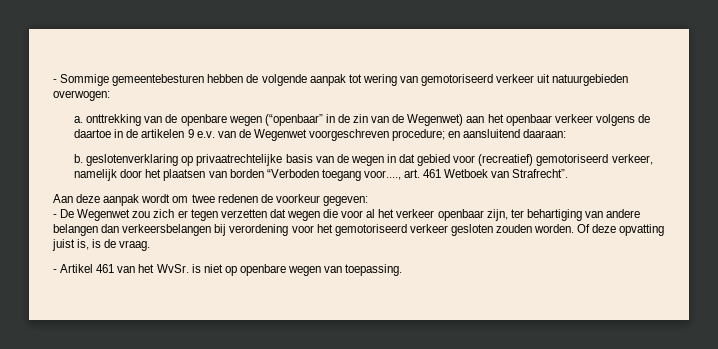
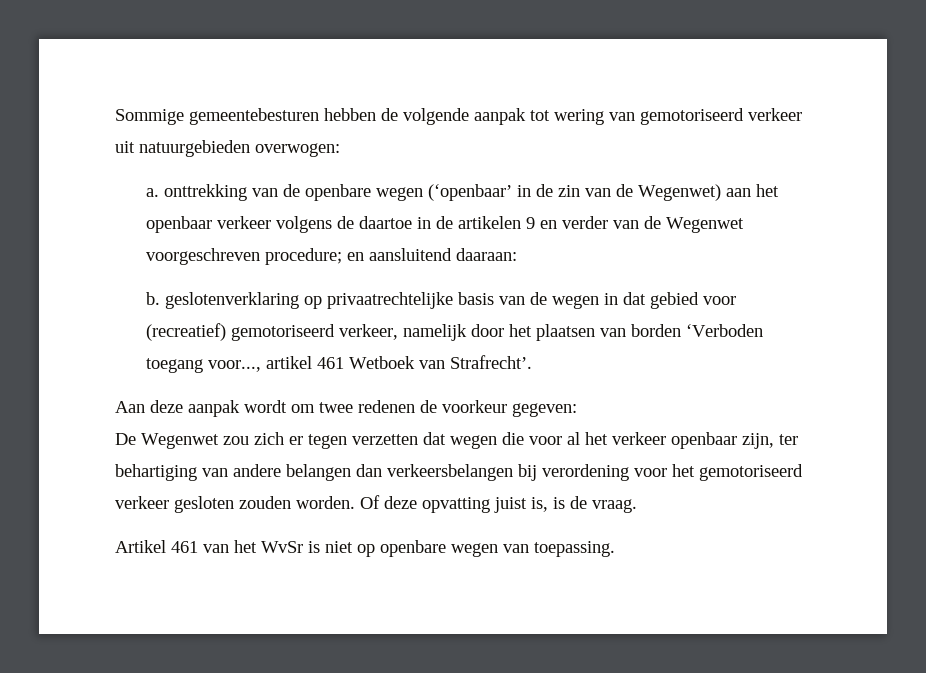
[53,79,57,83] - -> (115, 117) none
[264,114,323,126] (“openbaar” -> [427,184,512,201] (‘openbaar’
[196,131,215,138] e.v. -> [539,216,608,229] en verder
[266,169,421,181] “Verboden toegang voor...., art. -> [685,324,763,337] [145,356,312,373] ‘Verboden toegang voor..., artikel
[512,169,569,178] Strafrecht”. -> [449,355,532,369] Strafrecht’.
[53,214,57,218] - -> (577, 410) none
[53,269,57,273] - -> (637, 506) none
[156,264,189,273] WvSr. -> [261,541,303,553] WvSr

